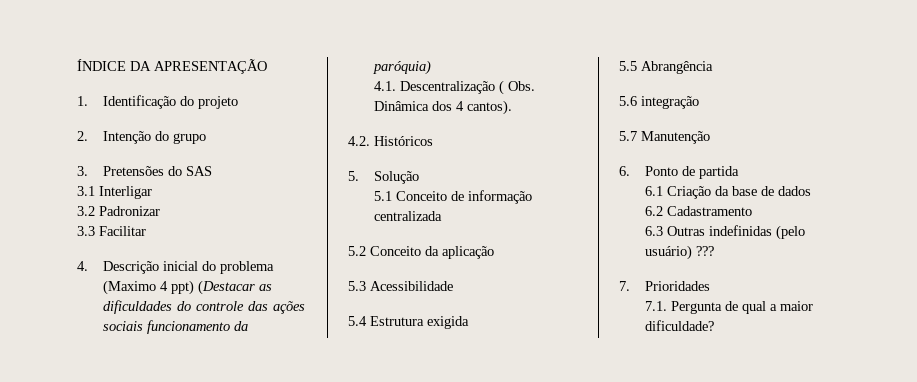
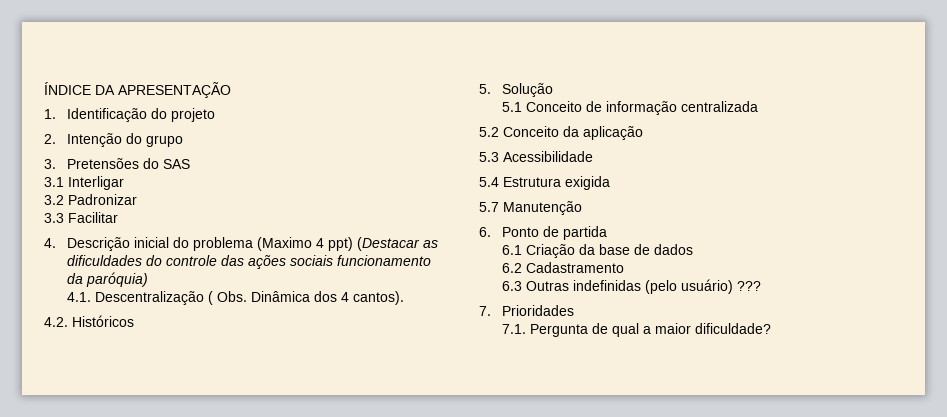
[619,61,713,74] [619,96,699,109] // 5.5 Abrangência // 5.6 integração -> (610, 183) none

